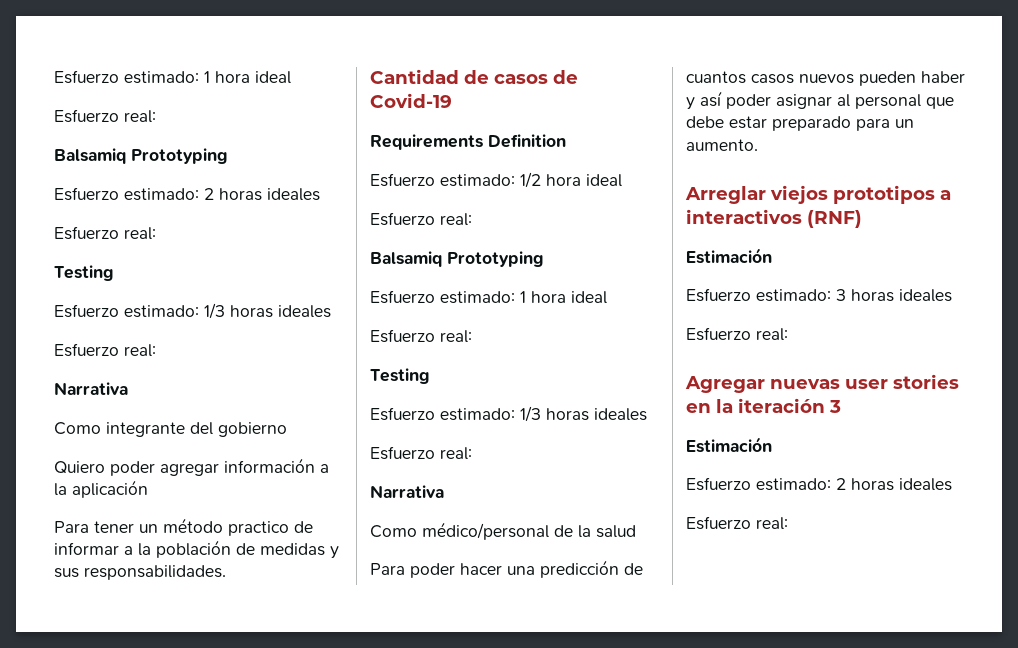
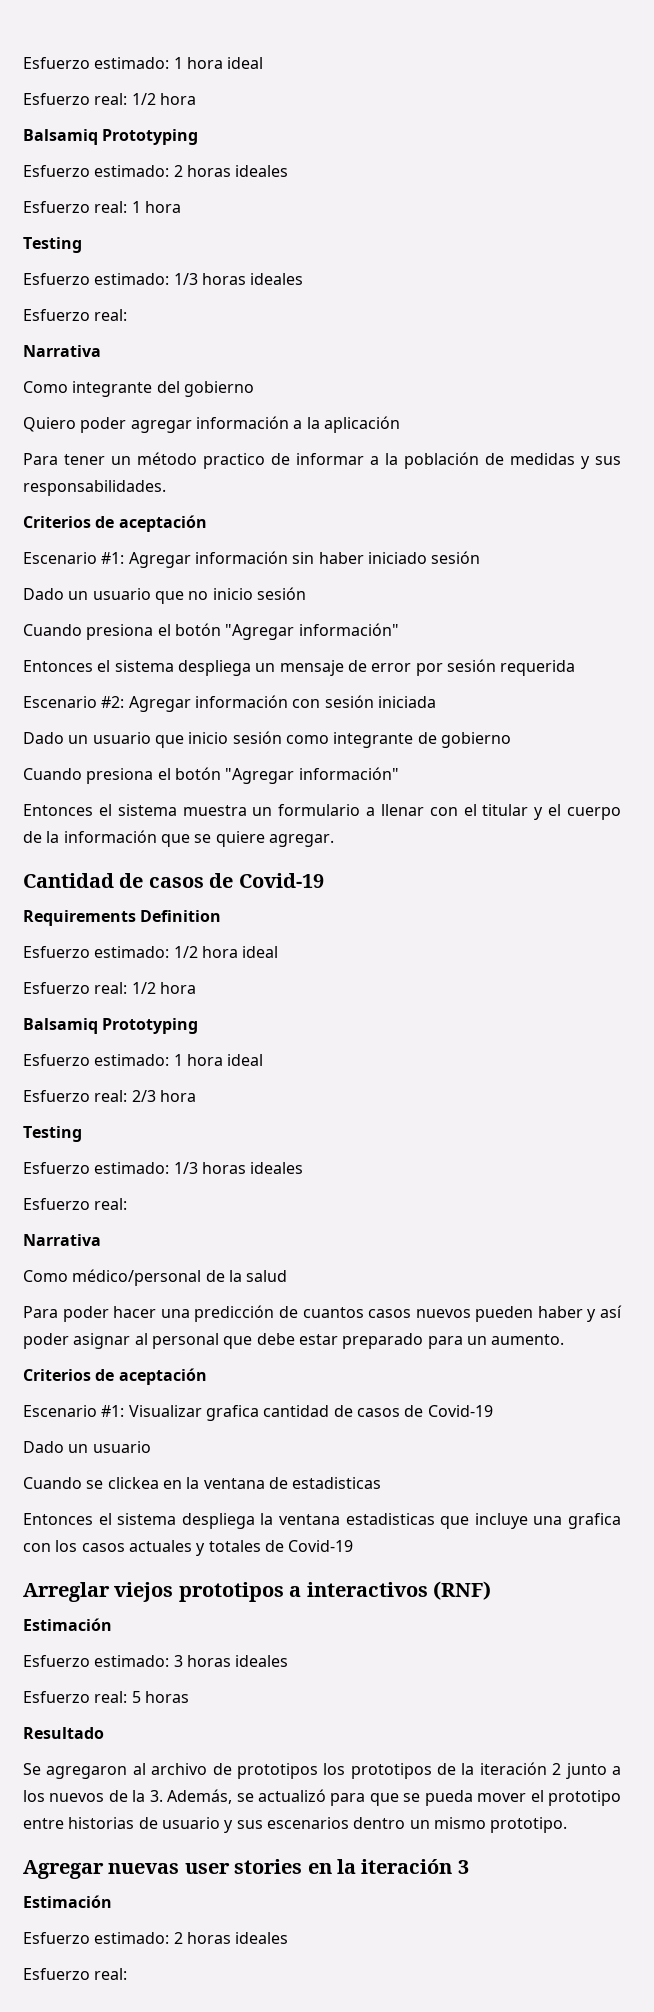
[54,70,291,84] [54,109,156,123] Esfuerzo estimado: 1 hora ideal // Esfuerzo real: -> [23,57,264,69] [23,93,196,105] Esfuerzo estimado: 1 hora ideal // Esfuerzo real: 1/2 hora
(156, 233) none -> [131,201,181,213] 1 hora
(226, 572) none -> [23,515,207,532] [23,551,481,568] [23,587,306,604] [23,623,399,640] [23,659,576,676] [23,695,436,712] [23,731,511,748] [23,767,399,784] [23,804,621,820] [23,830,334,847] // Criterios de aceptación // Escenario #1: Agregar información sin haber iniciado sesión // Dado un usuario que no inicio sesión // Cuando presiona el botón "Agregar información" // Entonces el sistema despliega un mensaje de error por sesión requerida // Escenario #2: Agregar información con sesión iniciada // Dado un usuario que inicio sesión como integrante de gobierno // Cuando presiona el botón "Agregar información" // Entonces el sistema muestra un formulario a llenar con el titular y el cuerpo de la información que se quiere agregar.
(472, 219) none -> [131,982,196,994] 1/2 hora
(472, 336) none -> [131,1090,196,1102] 2/3 hora
(758, 145) none -> [23,1368,207,1385] [23,1405,493,1421] [23,1441,151,1453] [23,1477,382,1489] [23,1513,622,1529] [23,1540,354,1556] // Criterios de aceptación // Escenario #1: Visualizar grafica cantidad de casos de Covid-19 // Dado un usuario // Cuando se clickea en la ventana de estadisticas // Entonces el sistema despliega la ventana estadisticas que incluye una grafica con los casos actuales y totales de Covid-19
(788, 334) none -> [131,1691,189,1703] [23,1727,104,1739] [23,1762,621,1779] [23,1789,622,1806] [23,1817,568,1833] 5 horas // Resultado // Se agregaron al archivo de prototipos los prototipos de la iteración 2 junto a los nuevos de la 3. Además, se actualizó para que se pueda mover el prototipo entre historias de usuario y sus escenarios dentro un mismo prototipo.

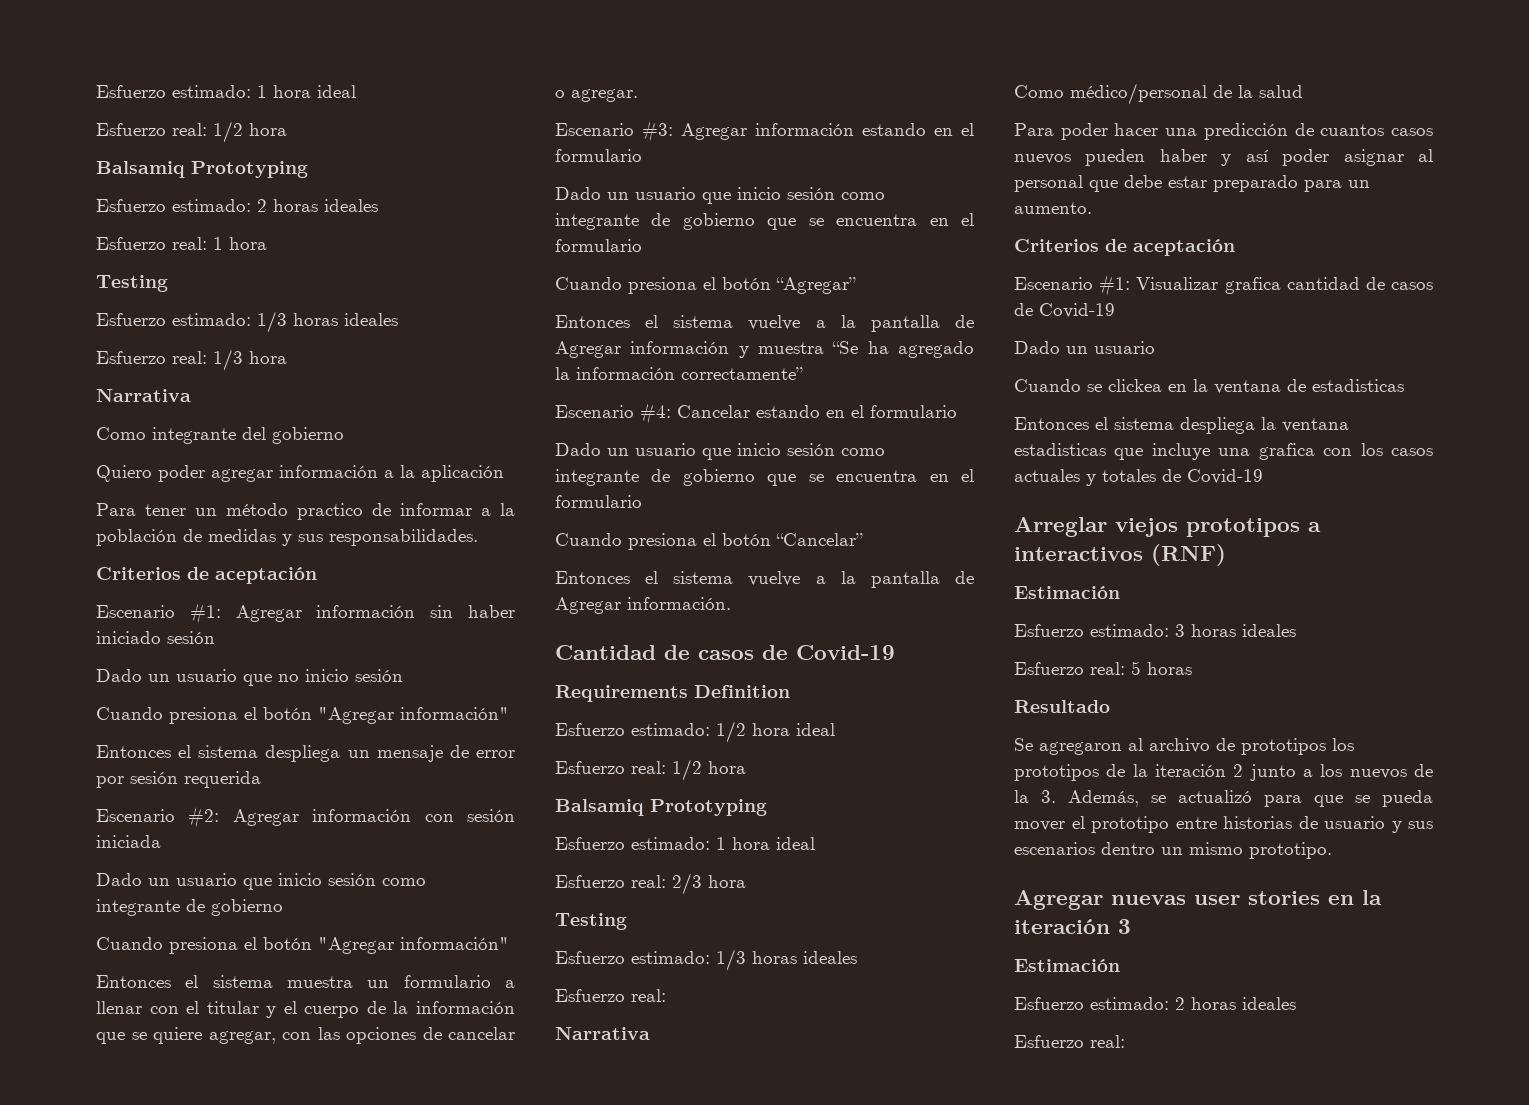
(128, 315) none -> [213,349,287,371] 1/3 hora
[268,834,334,847] agregar. -> [208,1027,515,1044] [555,89,638,102] [555,121,974,142] [555,149,642,162] [555,187,885,204] [555,213,974,230] [555,239,642,252] [555,277,856,294] [555,315,974,332] [555,341,974,358] [555,367,803,380] [555,403,957,424] [555,443,885,460] [555,469,974,486] [555,495,642,508] [555,533,863,550] [555,571,974,588] [555,597,731,614] agregar, con las opciones de cancelar o agregar. // Escenario #3: Agregar información estando en el formulario // Dado un usuario que inicio sesión como integrante de gobierno que se encuentra en el formulario // Cuando presiona el botón “Agregar” // Entonces el sistema vuelve a la pantalla de Agregar información y muestra “Se ha agregado la información correctamente” // Escenario #4: Cancelar estando en el formulario // Dado un usuario que inicio sesión como integrante de gobierno que se encuentra en el formulario // Cuando presiona el botón “Cancelar” // Entonces el sistema vuelve a la pantalla de Agregar información.

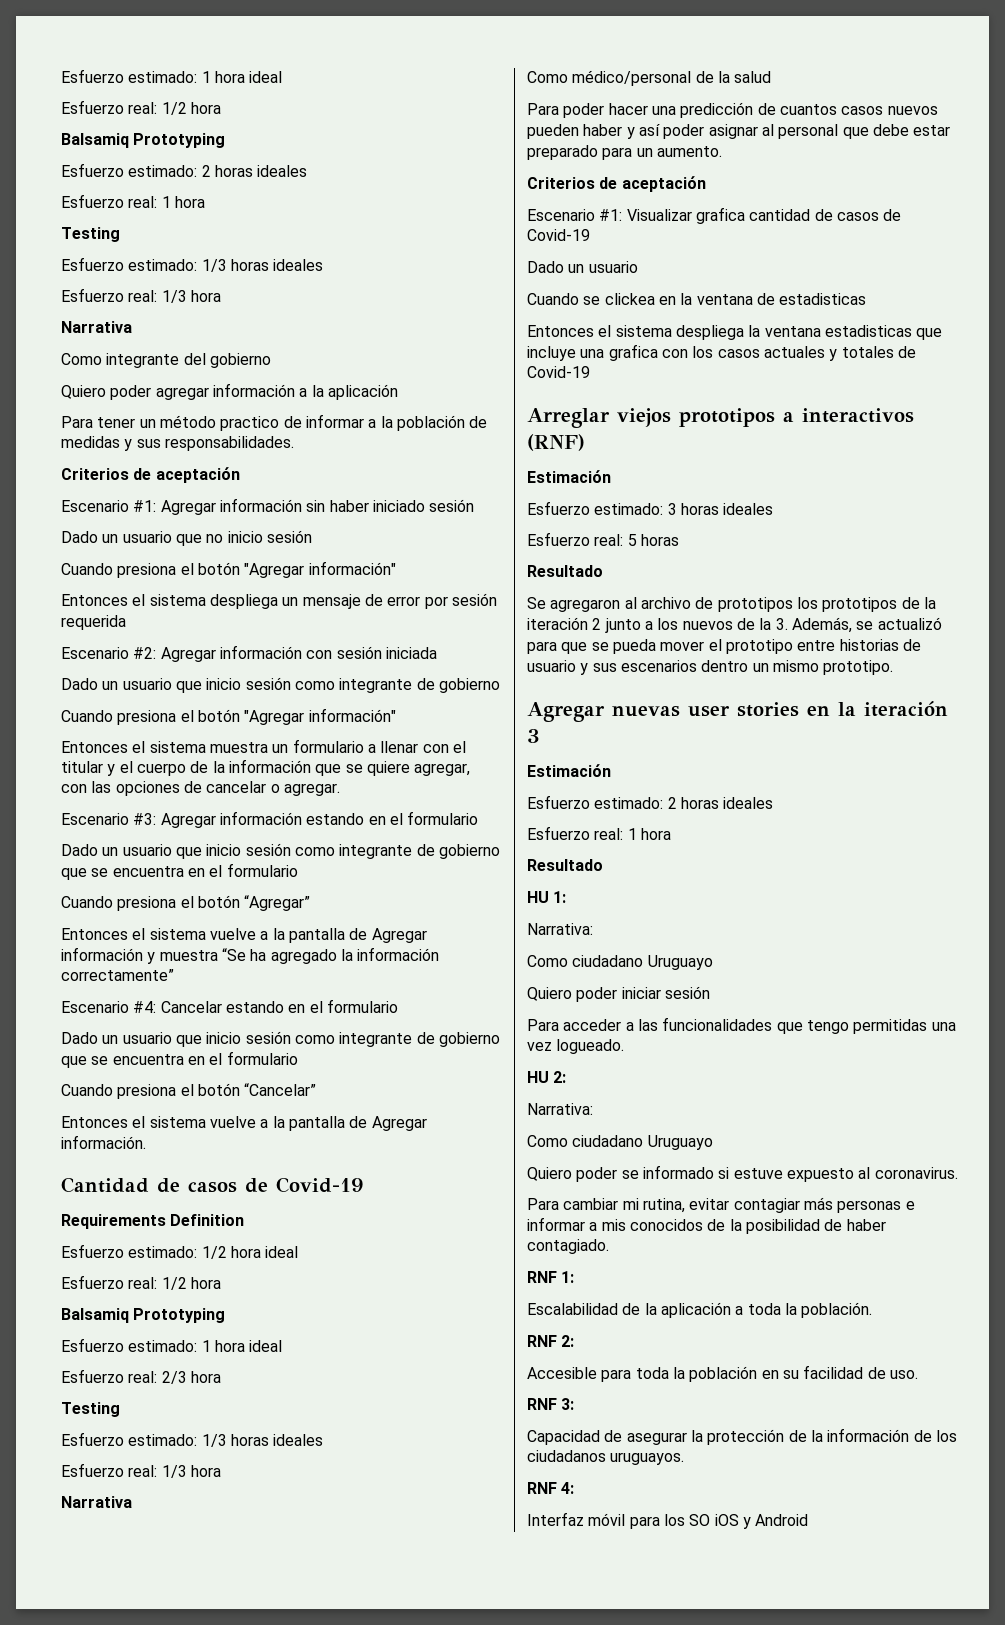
(666, 995) none -> [161,1465,221,1478] 1/3 hora
(1125, 1041) none -> [627,828,671,840] [527,859,603,871] [527,891,567,903] [527,923,593,935] [527,955,713,970] [527,986,710,1002] [527,1017,956,1034] [527,1039,625,1054] [527,1071,567,1083] [527,1103,593,1115] [527,1135,713,1150] [527,1165,958,1182] [527,1197,915,1213] [527,1217,886,1234] [527,1239,609,1254] [527,1271,575,1283] [527,1302,873,1318] [527,1335,575,1347] [527,1365,918,1382] [527,1398,575,1410] [527,1428,957,1445] [527,1450,685,1465] [527,1482,575,1494] [527,1512,809,1529] 1 hora // Resultado // HU 1: // Narrativa: // Como ciudadano Uruguayo // Quiero poder iniciar sesión // Para acceder a las funcionalidades que tengo permitidas una vez logueado. // HU 2: // Narrativa: // Como ciudadano Uruguayo // Quiero poder se informado si estuve expuesto al coronavirus. // Para cambiar mi rutina, evitar contagiar más personas e informar a mis conocidos de la posibilidad de haber contagiado. // RNF 1: // Escalabilidad de la aplicación a toda la población. // RNF 2: // Accesible para toda la población en su facilidad de uso. // RNF 3: // Capacidad de asegurar la protección de la información de los ciudadanos uruguayos. // RNF 4: // Interfaz móvil para los SO iOS y Android

